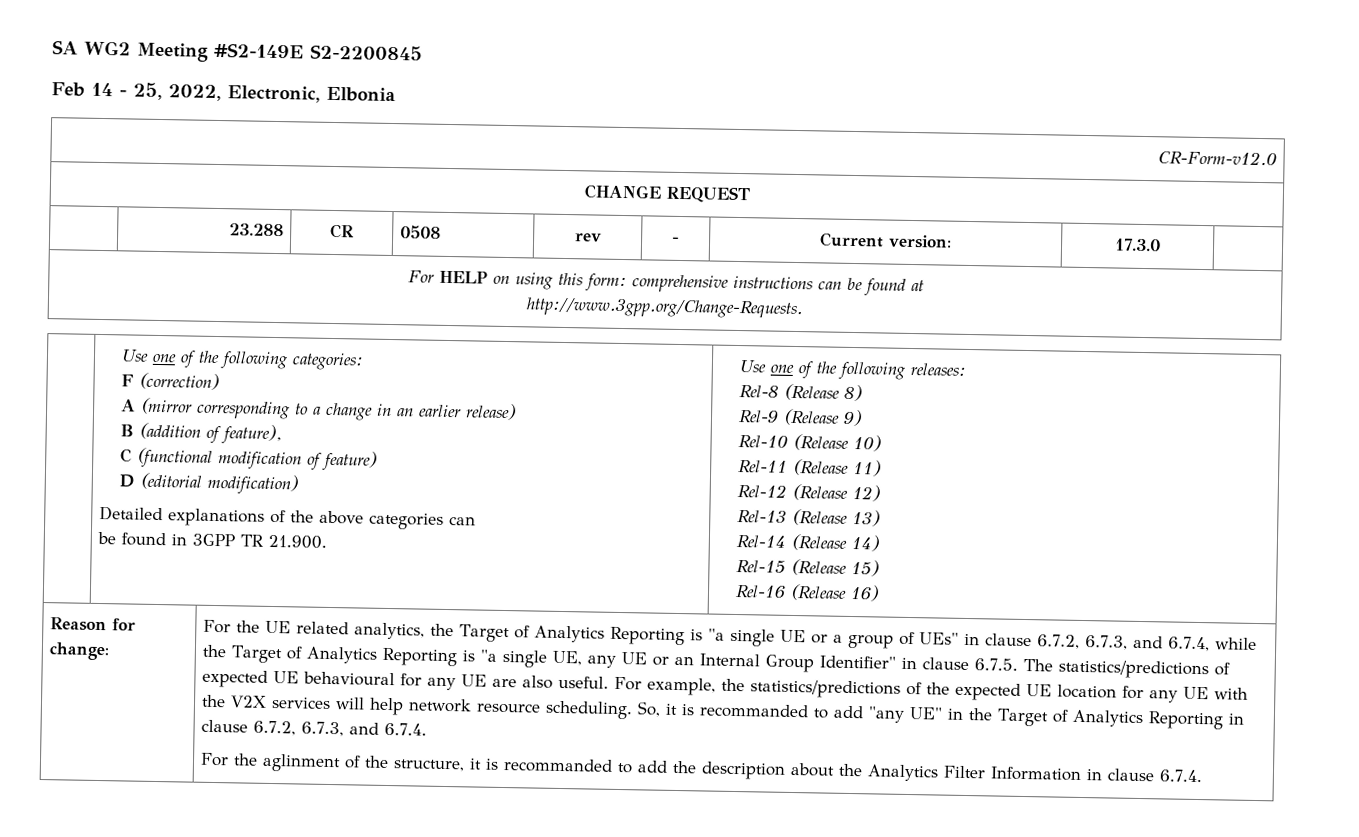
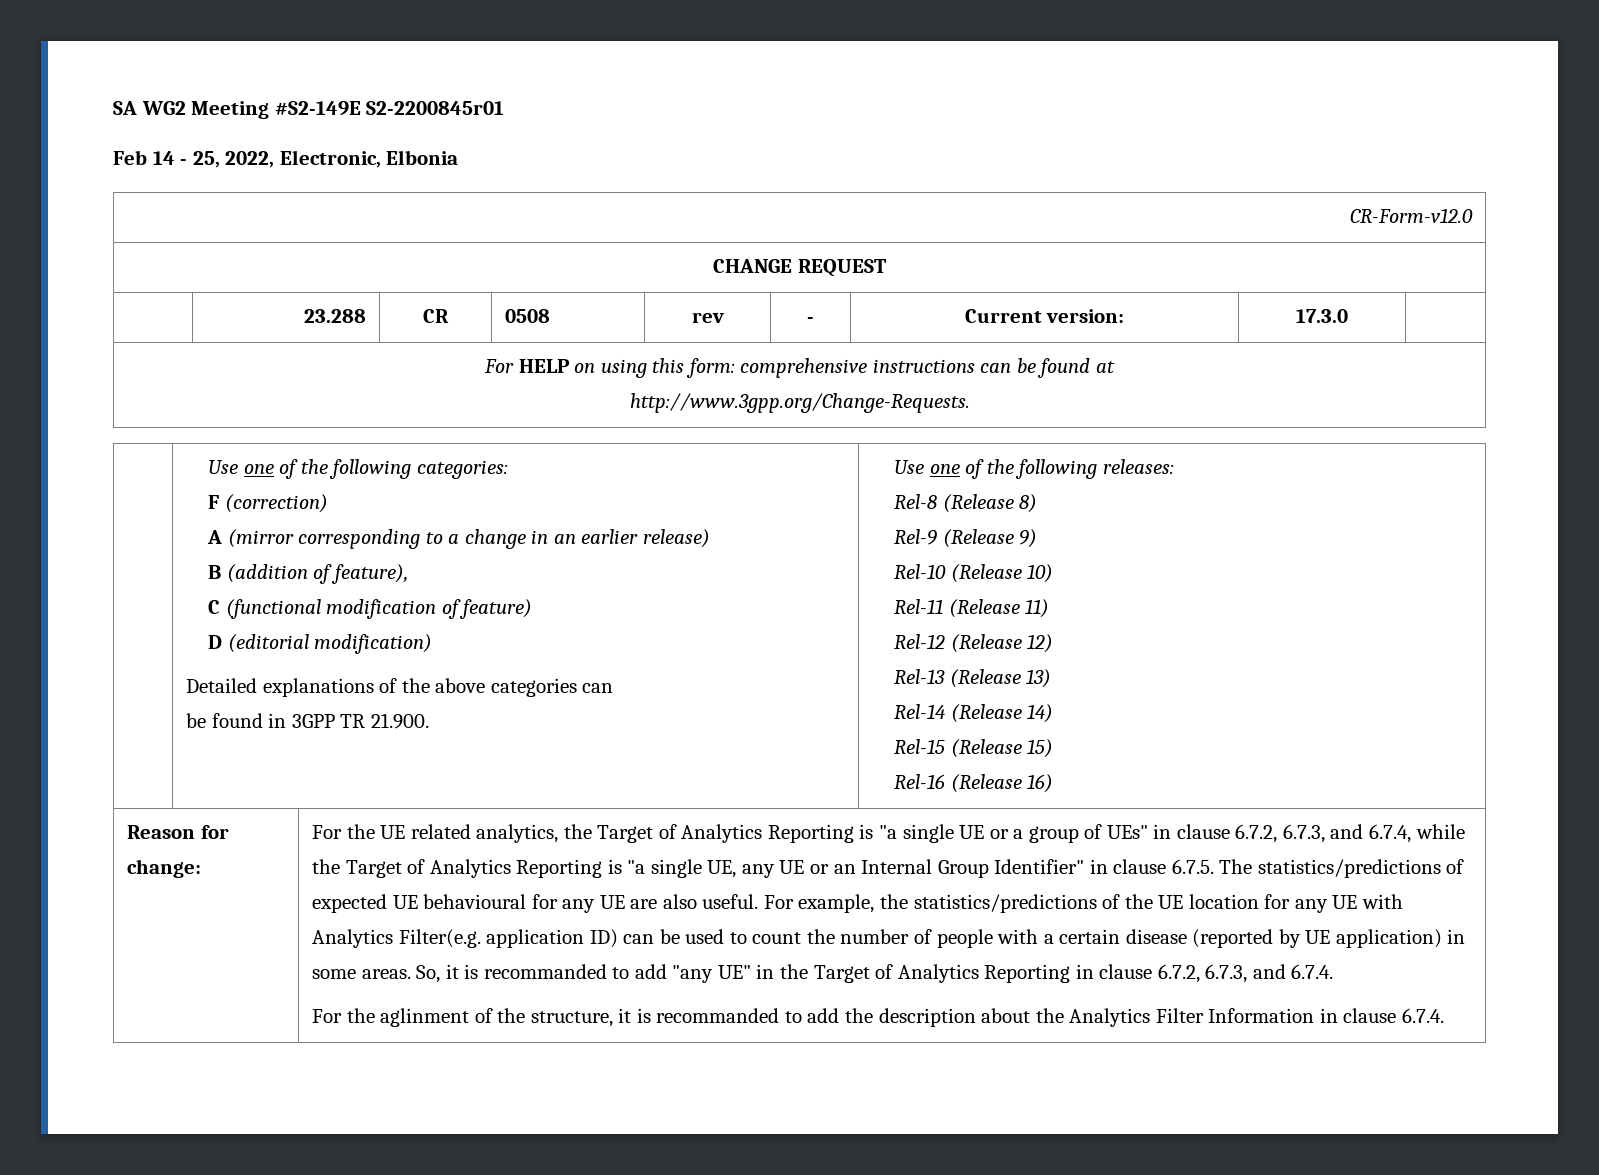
[310,44,423,61] S2-2200845 -> [366,101,505,115] S2-2200845r01
[955,682,1022,701] expected -> (1153, 901) none
[201,694,634,720] the V2X services will help network resource scheduling. -> [312,929,1466,948] [312,969,411,979] Analytics Filter(e.g. application ID) can be used to count the number of people with a certain disease (reported by UE application) in some areas.

